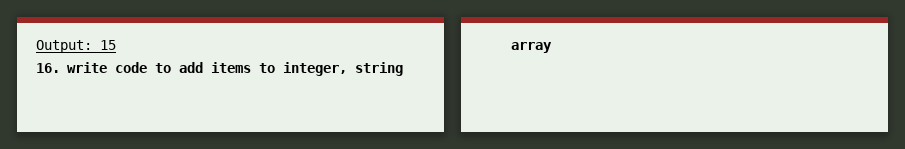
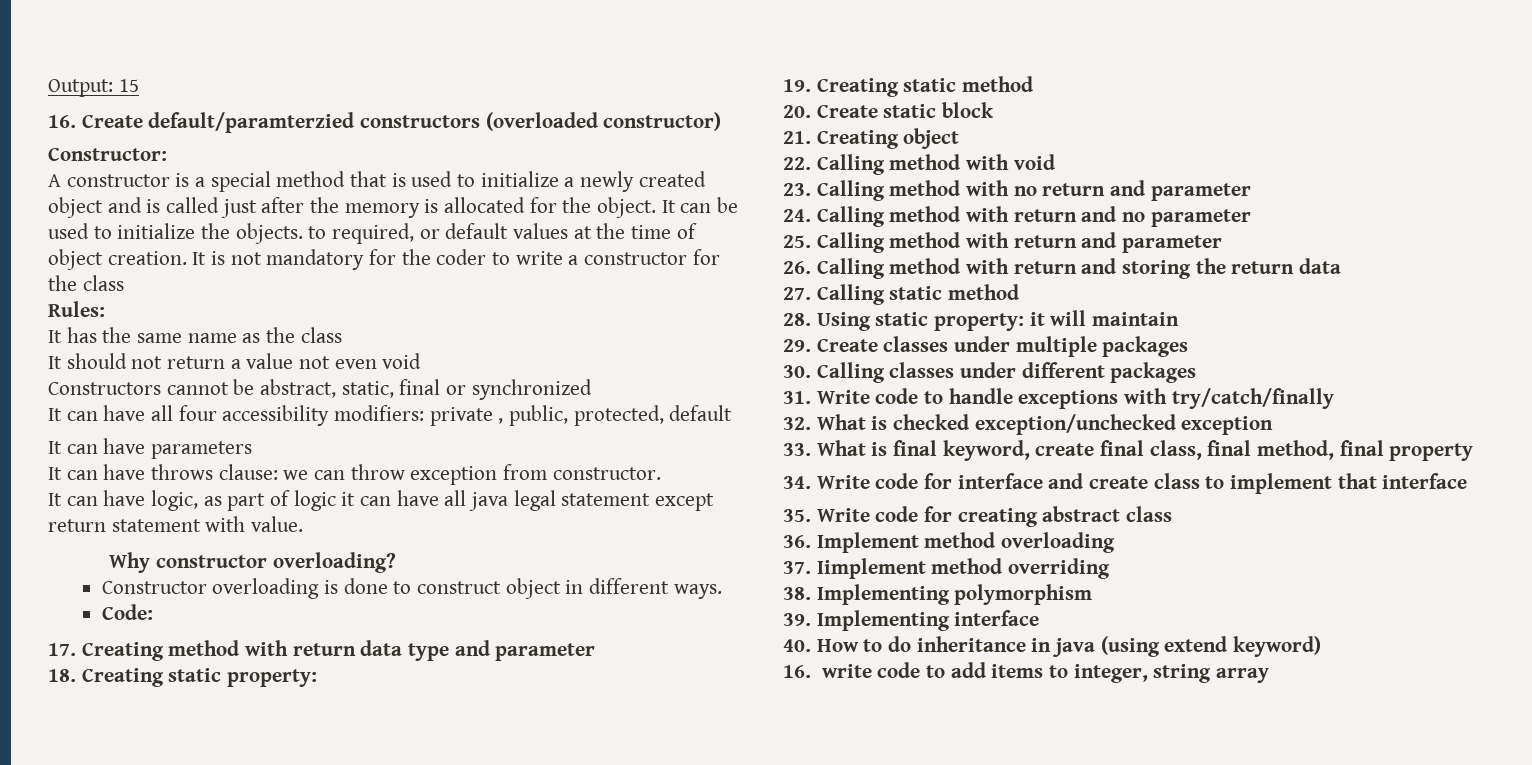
(116, 45) none -> [48,112,722,133] [48,148,167,161] [48,171,706,192] [48,197,739,218] [48,223,697,244] [48,249,720,270] [48,275,124,291] [48,301,105,317] [48,327,342,343] [48,353,422,369] [48,379,592,400] [48,405,733,426] [48,438,253,459] [48,464,661,485] [48,490,715,511] [48,516,304,532] [109,552,396,573] [101,578,722,599] [101,604,153,620] [48,640,596,661] [48,668,318,687] [783,76,1034,97] [783,102,995,118] [783,128,960,149] [783,154,1055,175] [783,180,1251,201] [783,206,1251,227] [783,232,1223,253] [783,258,1342,279] [783,284,1020,305] [783,310,1180,331] [783,336,1189,357] [783,362,1197,383] [783,388,1334,409] [783,414,1274,435] [783,440,1474,461] [783,473,1468,494] [783,506,1173,527] [783,532,1116,553] [783,558,1111,579] [783,584,1093,605] [783,610,1040,631] [783,636,1322,657] // 16. Create default/paramterzied constructors (overloaded constructor) // Constructor: // A constructor is a special method that is used to initialize a newly created object and is called just after the memory is allocated for the object. It can be used to initialize the objects. to required, or default values at the time of object creation. It is not mandatory for the coder to write a constructor for the class // Rules: // It has the same name as the class // It should not return a value not even void // Constructors cannot be abstract, static, final or synchronized // It can have all four accessibility modifiers: private , public, protected, default // It can have parameters // It can have throws clause: we can throw exception from constructor. // It can have logic, as part of logic it can have all java legal statement except return statement with value. // Why constructor overloading? // Constructor overloading is done to construct object in different ways. // Code: // 17. Creating method with return data type and parameter // 18. Creating static property: // 19. Creating static method // 20. Create static block // 21. Creating object // 22. Calling method with void // 23. Calling method with no return and parameter // 24. Calling method with return and no parameter // 25. Calling method with return and parameter // 26. Calling method with return and storing the return data // 27. Calling static method // 28. Using static property: it will maintain // 29. Create classes under multiple packages // 30. Calling classes under different packages // 31. Write code to handle exceptions with try/catch/finally // 32. What is checked exception/unchecked exception // 33. What is final keyword, create final class, final method, final property // 34. Write code for interface and create class to implement that interface // 35. Write code for creating abstract class // 36. Implement method overloading // 37. Iimplement method overriding // 38. Implementing polymorphism // 39. Implementing interface // 40. How to do inheritance in java (using extend keyword)

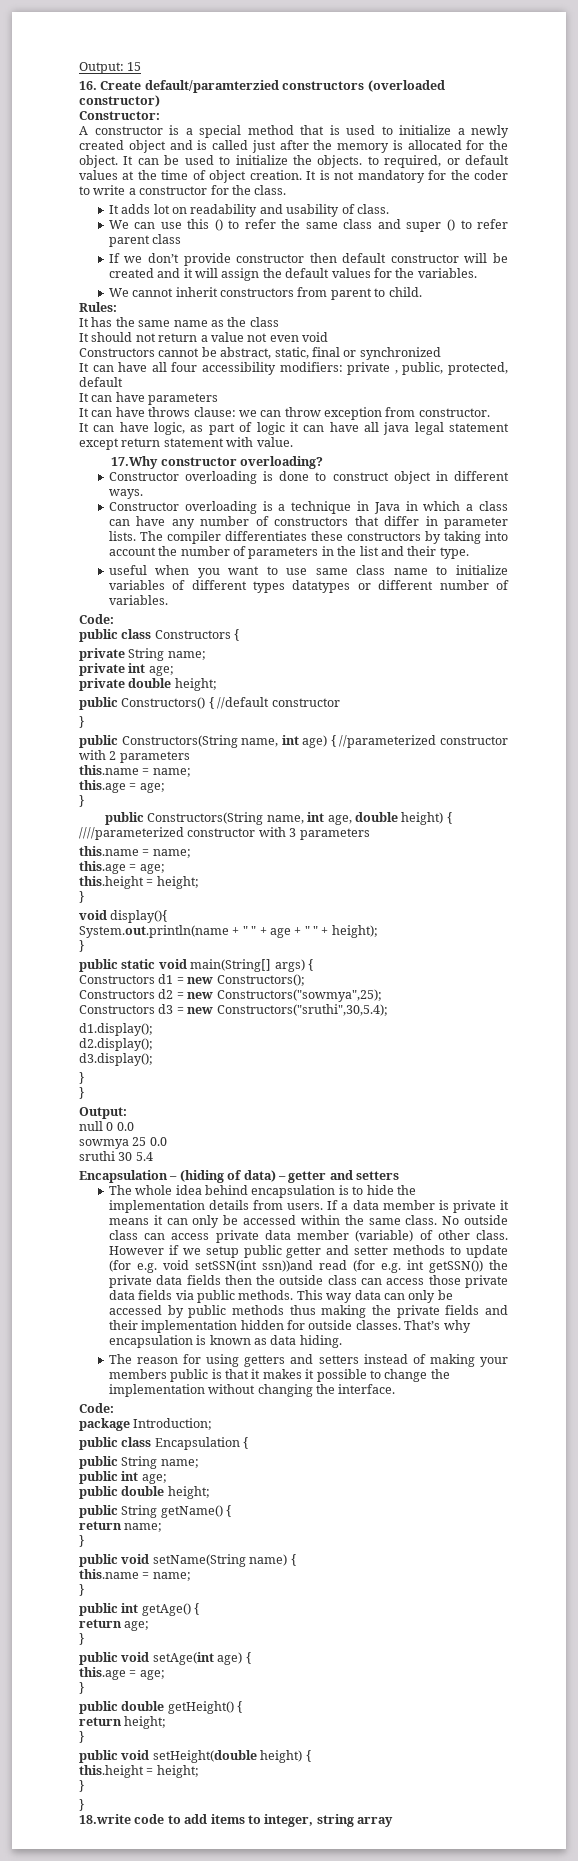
[82,275,124,291] class -> [254,185,287,195] [108,204,389,217] [108,219,509,232] [108,234,182,247] [108,253,509,266] [108,268,477,281] [108,287,422,300] class. // It adds lot on readability and usability of class. // We can use this () to refer the same class and super () to refer parent class // If we don’t provide constructor then default constructor will be created and it will assign the default values for the variables. // We cannot inherit constructors from parent to child.
[109,552,151,573] Why -> [111,456,159,469] 17.Why
[101,604,153,620] [48,640,596,661] [48,668,318,687] [783,76,1034,97] [783,102,995,118] [783,128,960,149] [783,154,1055,175] [783,180,1251,201] [783,206,1251,227] [783,232,1223,253] [783,258,1342,279] [783,284,1020,305] [783,310,1180,331] [783,336,1189,357] [783,362,1197,383] [783,388,1334,409] [783,414,1274,435] [783,440,1474,461] [783,473,1468,494] [783,506,1173,527] [783,532,1116,553] [783,558,1111,579] [783,584,1093,605] [783,610,1040,631] [783,636,1322,657] [783,664,872,678] Code: // 17. Creating method with return data type and parameter // 18. Creating static property: // 19. Creating static method // 20. Create static block // 21. Creating object // 22. Calling method with void // 23. Calling method with no return and parameter // 24. Calling method with return and no parameter // 25. Calling method with return and parameter // 26. Calling method with return and storing the return data // 27. Calling static method // 28. Using static property: it will maintain // 29. Create classes under multiple packages // 30. Calling classes under different packages // 31. Write code to handle exceptions with try/catch/finally // 32. What is checked exception/unchecked exception // 33. What is final keyword, create final class, final method, final property // 34. Write code for interface and create class to implement that interface // 35. Write code for creating abstract class // 36. Implement method overloading // 37. Iimplement method overriding // 38. Implementing polymorphism // 39. Implementing interface // 40. How to do inheritance in java (using extend keyword) // 16. write -> [108,501,508,514] [108,516,508,529] [108,531,508,544] [108,546,469,559] [108,565,509,578] [108,580,509,593] [108,595,168,605] [79,614,114,624] [79,629,240,642] [79,648,206,661] [79,663,174,676] [79,678,217,691] [79,697,340,710] [79,716,84,728] [79,735,508,748] [79,750,190,763] [79,765,191,777] [79,780,165,793] [79,795,84,807] [105,812,452,825] [79,827,370,840] [79,846,191,858] [79,861,165,874] [79,876,199,889] [79,891,84,903] [79,910,168,923] [79,925,378,938] [79,940,84,952] [79,959,313,972] [79,974,305,986] [79,989,382,1002] [79,1004,388,1016] [79,1023,153,1036] [79,1038,153,1051] [79,1053,153,1066] [79,1072,84,1084] [79,1087,84,1099] [79,1107,127,1119] [79,1121,134,1131] [79,1137,167,1149] [79,1151,153,1161] [79,1170,399,1183] [108,1185,416,1198] [108,1200,509,1213] [108,1215,508,1228] [108,1230,508,1243] [108,1245,509,1258] [108,1260,509,1273] [108,1275,508,1288] [108,1290,453,1303] [108,1305,508,1318] [108,1320,471,1333] [108,1335,342,1348] [108,1354,508,1367] [108,1369,450,1382] [108,1384,396,1397] [79,1403,114,1413] [79,1418,213,1431] [79,1437,249,1450] [79,1456,199,1469] [79,1471,167,1484] [79,1486,210,1499] [79,1505,232,1518] [79,1521,163,1532] [79,1535,84,1547] [79,1554,296,1567] [79,1569,191,1581] [79,1584,84,1596] [79,1603,200,1616] [79,1619,150,1631] [79,1633,84,1645] [79,1652,251,1665] [79,1667,165,1680] [79,1682,84,1694] [79,1701,243,1714] [79,1716,167,1729] [79,1731,84,1743] [79,1750,311,1763] [79,1765,199,1778] [79,1780,84,1792] [79,1799,84,1811] [79,1814,131,1824] Constructor overloading is a technique in Java in which a class can have any number of constructors that differ in parameter lists. The compiler differentiates these constructors by taking into account the number of parameters in the list and their type. // useful when you want to use same class name to initialize variables of different types datatypes or different number of variables. // Code: // public class Constructors { // private String name; // private int age; // private double height; // public Constructors() { //default constructor // } // public Constructors(String name, int age) { //parameterized constructor with 2 parameters // this.name = name; // this.age = age; // } // public Constructors(String name, int age, double height) { ////parameterized constructor with 3 parameters // this.name = name; // this.age = age; // this.height = height; // } // void display(){ // System.out.println(name + " " + age + " " + height); // } // public static void main(String[] args) { // Constructors d1 = new Constructors(); // Constructors d2 = new Constructors("sowmya",25); // Constructors d3 = new Constructors("sruthi",30,5.4); // d1.display(); // d2.display(); // d3.display(); // } // } // Output: // null 0 0.0 // sowmya 25 0.0 // sruthi 30 5.4 // Encapsulation – (hiding of data) – getter and setters // The whole idea behind encapsulation is to hide the implementation details from users. If a data member is private it means it can only be accessed within the same class. No outside class can access private data member (variable) of other class. However if we setup public getter and setter methods to update (for e.g. void setSSN(int ssn))and read (for e.g. int getSSN()) the private data fields then the outside class can access those private data fields via public methods. This way data can only be accessed by public methods thus making the private fields and their implementation hidden for outside classes. That’s why encapsulation is known as data hiding. // The reason for using getters and setters instead of making your members public is that it makes it possible to change the implementation without changing the interface. // Code: // package Introduction; // public class Encapsulation { // public String name; // public int age; // public double height; // public String getName() { // return name; // } // public void setName(String name) { // this.name = name; // } // public int getAge() { // return age; // } // public void setAge(int age) { // this.age = age; // } // public double getHeight() { // return height; // } // public void setHeight(double height) { // this.height = height; // } // } // 18.write

